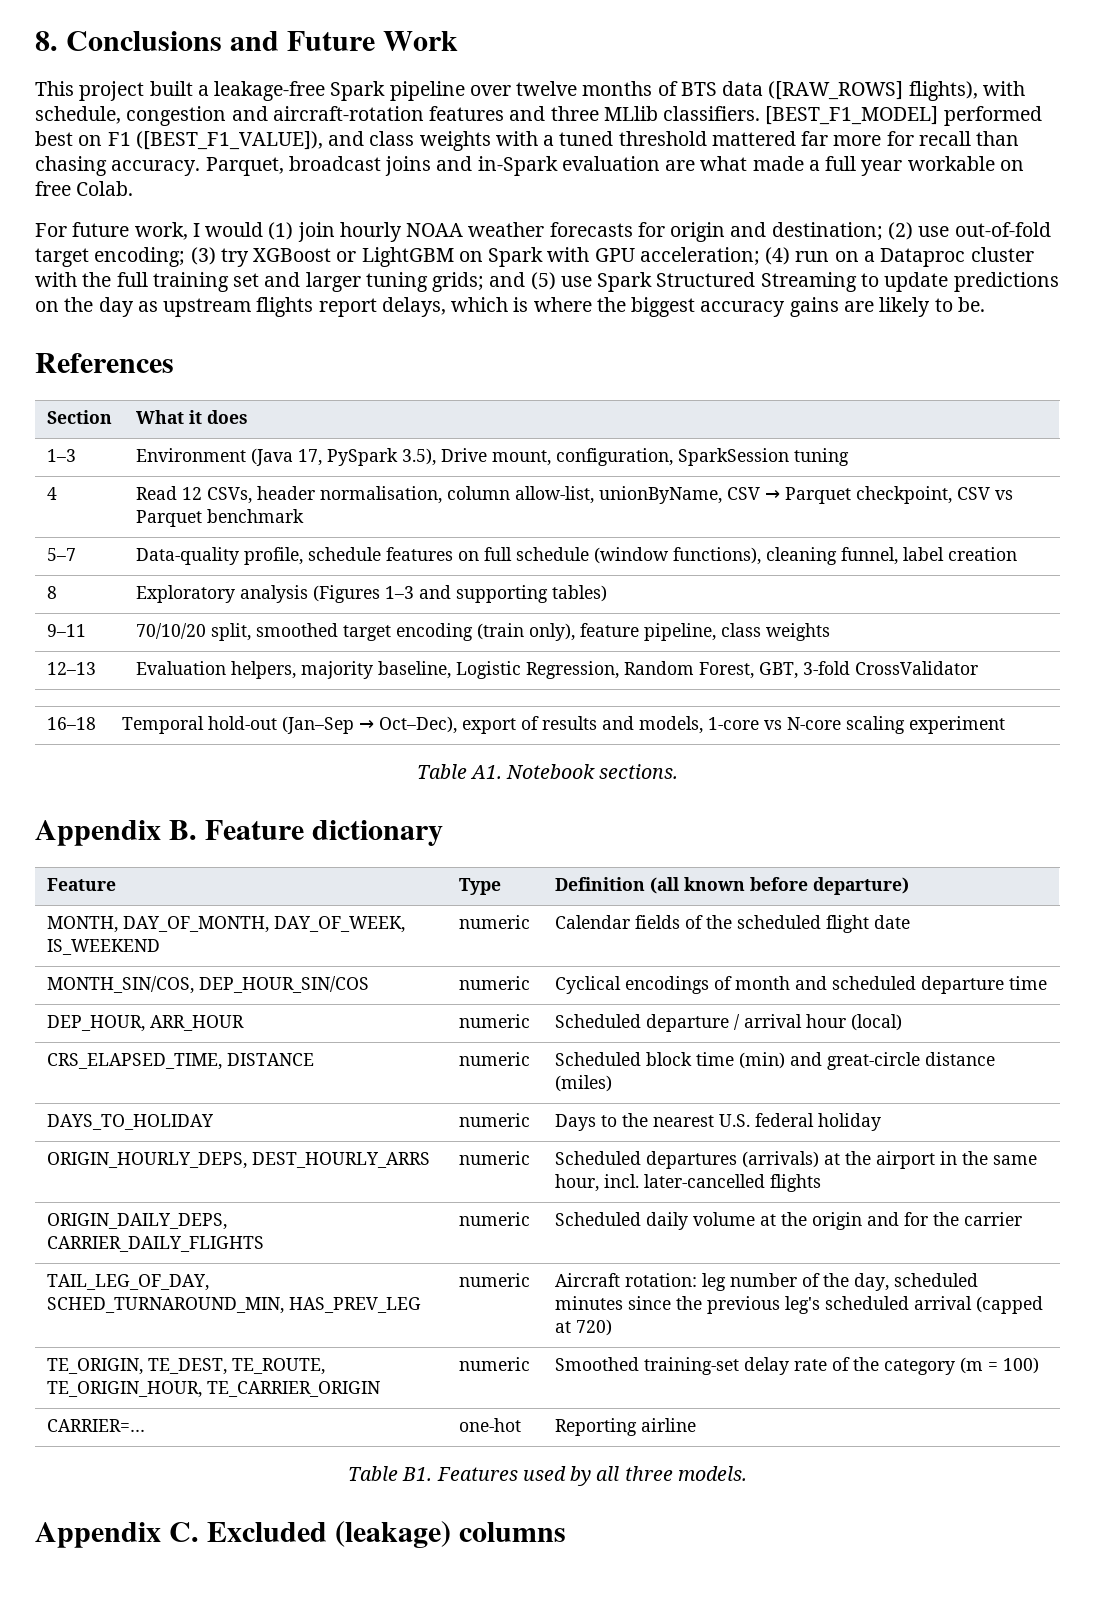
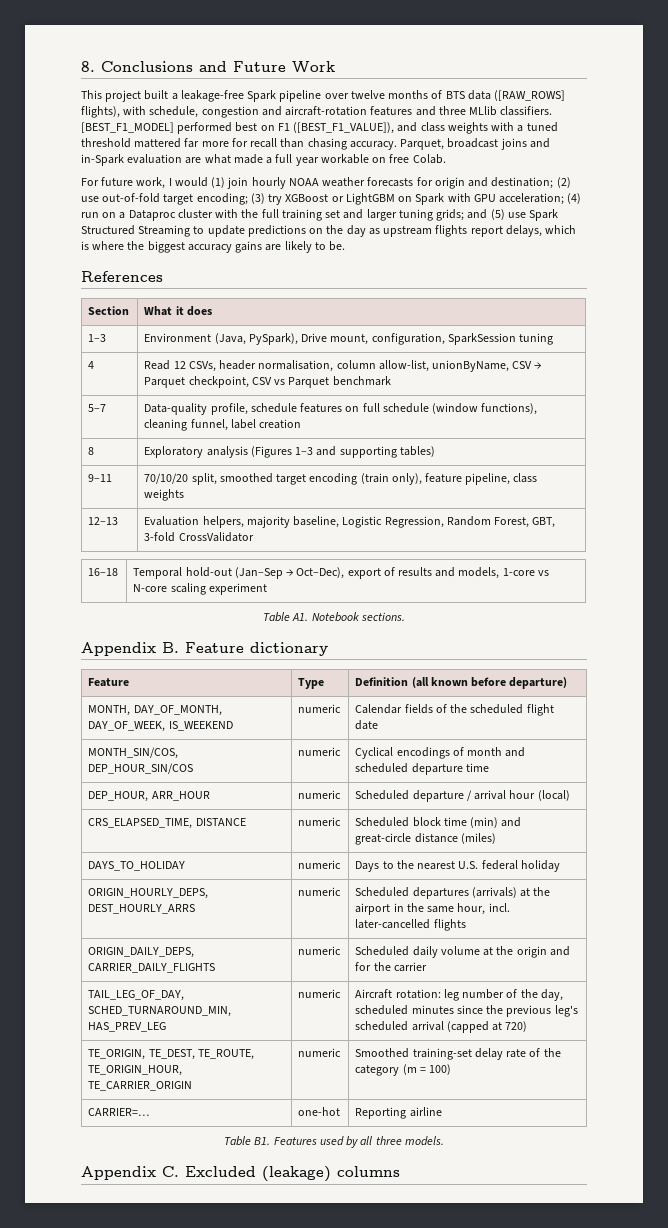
[250,448,436,466] (Java 17, PySpark 3.5), -> [214,333,298,345] (Java, PySpark),

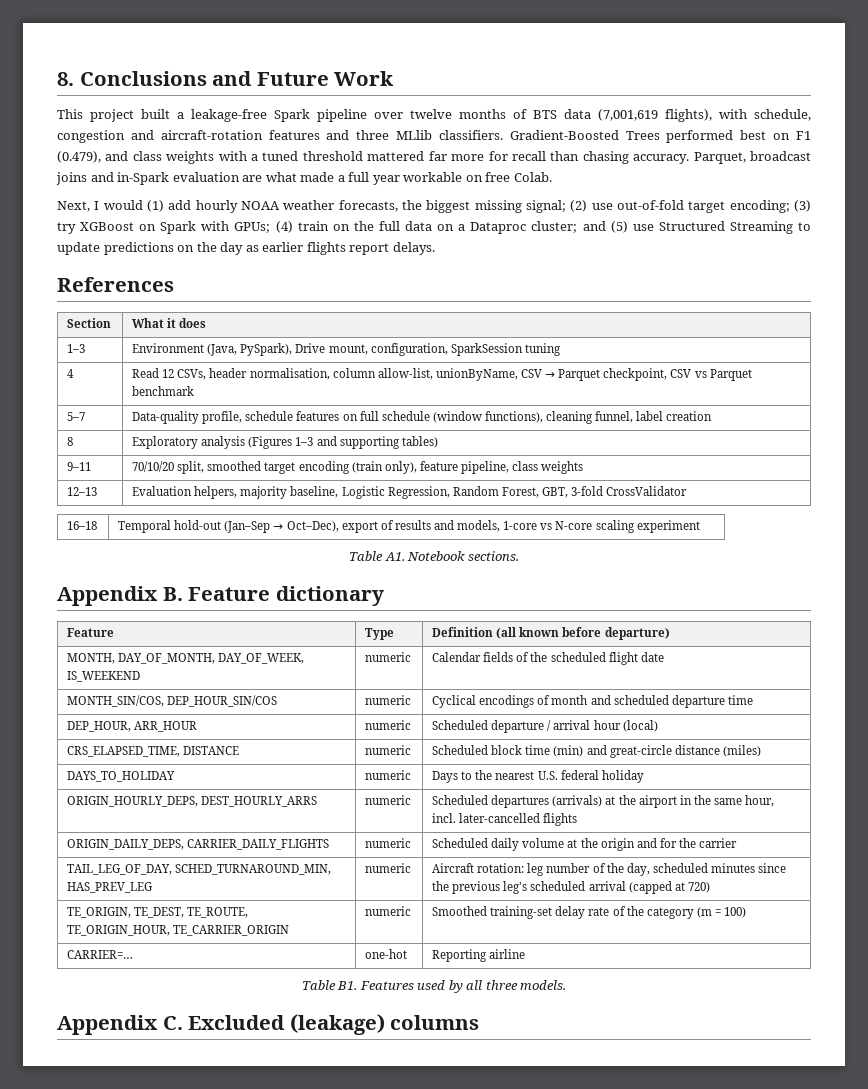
[494,90,566,101] ([RAW_ROWS] -> [598,109,658,121] (7,001,619
[81,122,174,133] [BEST_F1_MODEL] -> [509,130,660,140] Gradient-Boosted Trees
[293,122,395,134] ([BEST_F1_VALUE]), -> [57,151,101,163] (0.479),
[81,177,166,189] For future work, -> [57,201,90,212] Next,
[227,177,249,189] join -> [168,200,192,210] add
[367,177,554,189] forecasts for origin and destination; -> [338,200,566,213] forecasts, the biggest missing signal;
[331,193,395,205] or LightGBM -> (135, 226) none
[473,193,582,205] [81,209,465,221] GPU acceleration; (4) run on a Dataproc cluster with the full training set and larger tuning grids; -> [234,221,578,234] GPUs; (4) train on the full data on a Dataproc cluster;
[529,209,559,221] Spark -> (654, 227) none
[383,226,433,237] upstream -> [262,242,304,252] earlier
[505,225,577,237] [81,241,346,253] delays, which is where the biggest accuracy gains are likely to be. -> [392,242,435,255] delays.

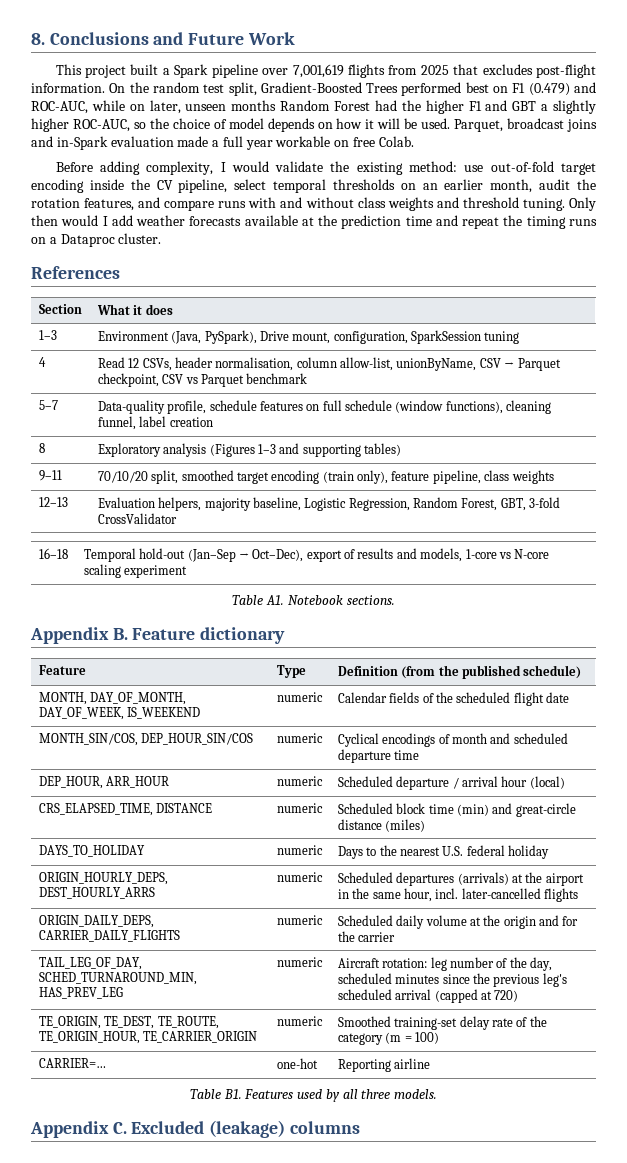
[191,109,267,122] leakage-free -> (170, 71) none
[410,109,811,122] [57,130,503,143] twelve months of BTS data (7,001,619 flights), with schedule, congestion and aircraft-rotation features and three MLlib classifiers. -> [292,64,597,78] [31,82,257,96] 7,001,619 flights from 2025 that excludes post-flight information. On the random test split,
[57,151,690,164] (0.479), and class weights with a tuned threshold mattered far more for recall than chasing accuracy. -> [528,82,597,96] [31,100,597,114] [31,118,451,132] (0.479) and ROC-AUC, while on later, unseen months Random Forest had the higher F1 and GBT a slightly higher ROC-AUC, so the choice of model depends on how it will be used.
[242,172,297,182] are what -> (174, 141) none
[57,200,812,213] [57,221,811,234] [57,242,435,255] Next, I would (1) add hourly NOAA weather forecasts, the biggest missing signal; (2) use out-of-fold target encoding; (3) try XGBoost on Spark with GPUs; (4) train on the full data on a Dataproc cluster; and (5) use Structured Streaming to update predictions on the day as earlier flights report delays. -> [55,161,596,175] [31,179,597,193] [31,197,597,211] [31,215,597,229] [31,233,162,247] Before adding complexity, I would validate the existing method: use out-of-fold target encoding inside the CV pipeline, select temporal thresholds on an earlier month, audit the rotation features, and compare runs with and without class weights and threshold tuning. Only then would I add weather forecasts available at the prediction time and repeat the timing runs on a Dataproc cluster.
[496,627,670,640] (all known before departure) -> [401,665,582,679] (from the published schedule)

